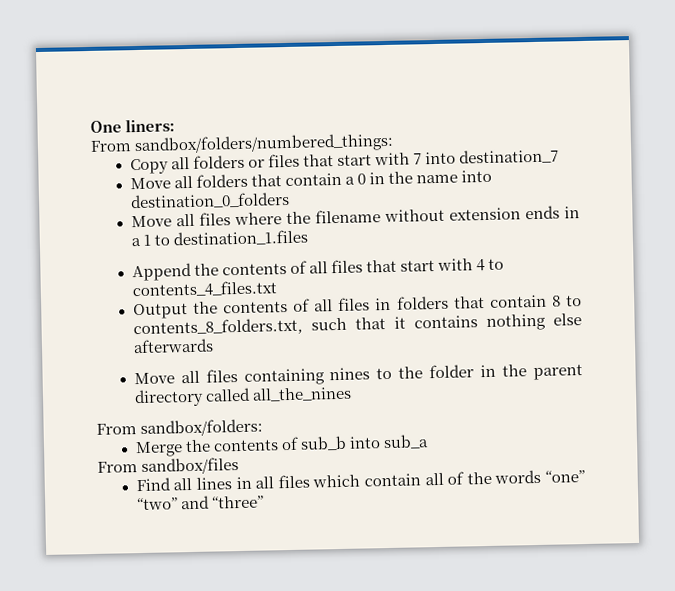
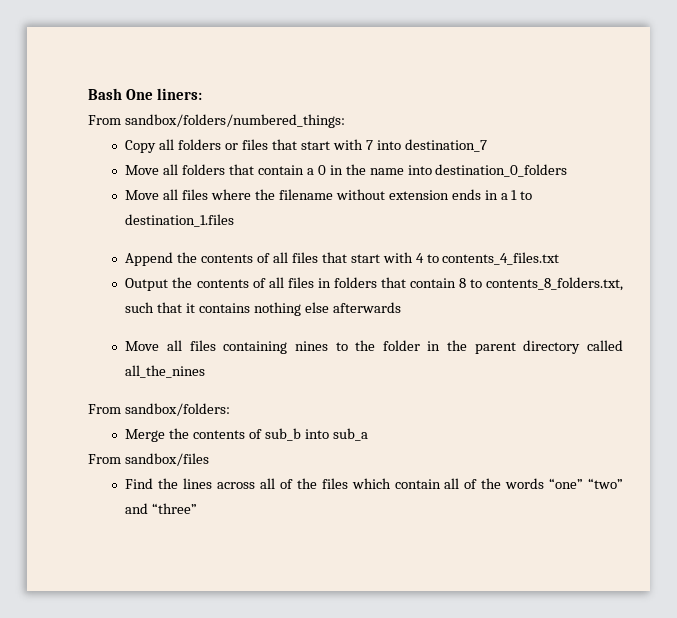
(90, 126) none -> [88,88,122,100] Bash
[173,476,275,491] all lines in all -> [158,478,317,489] the lines across all of the

